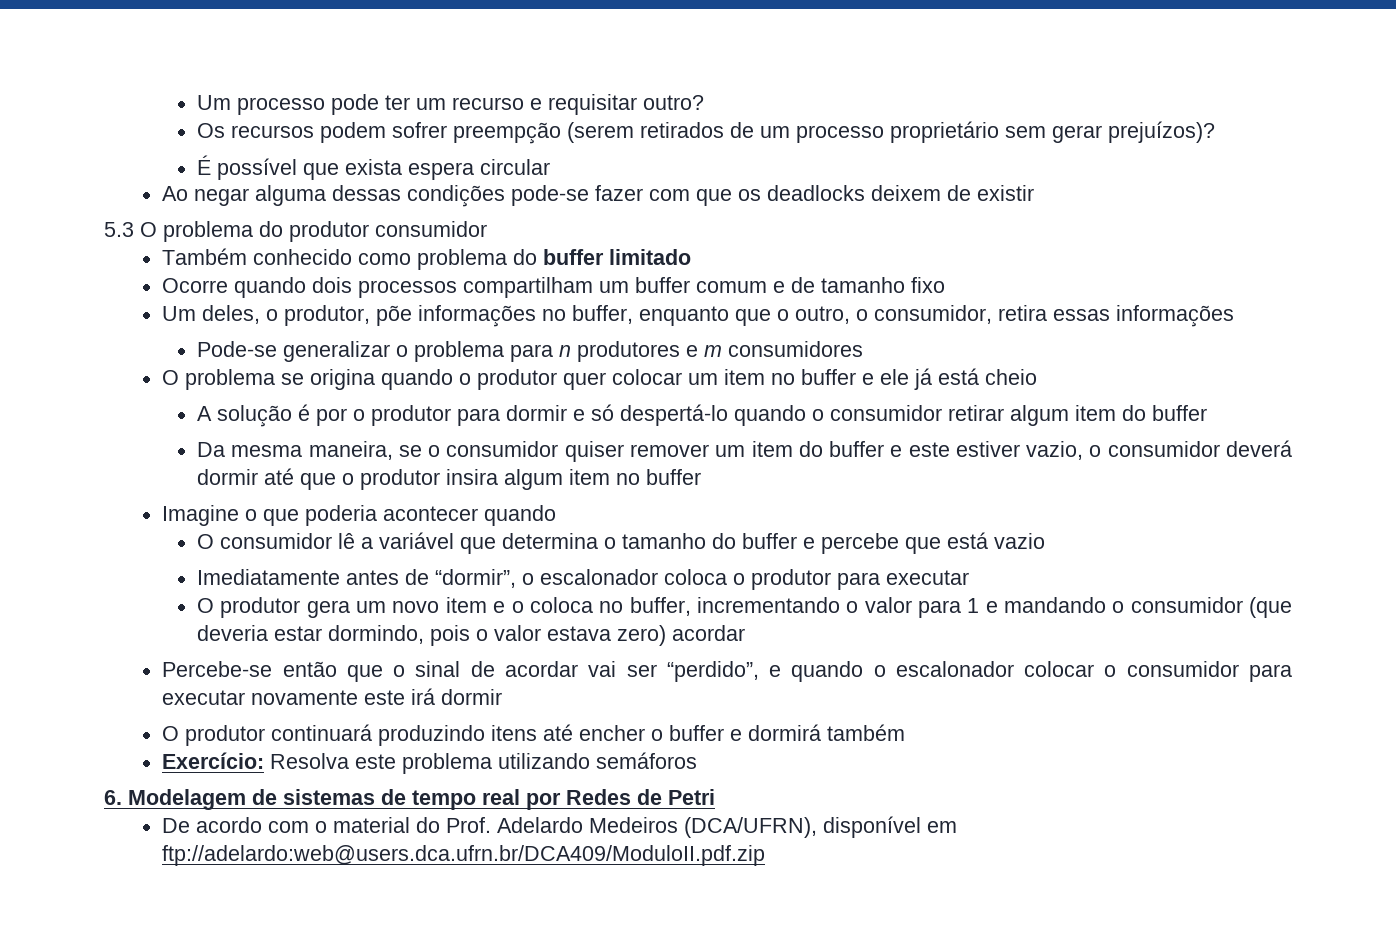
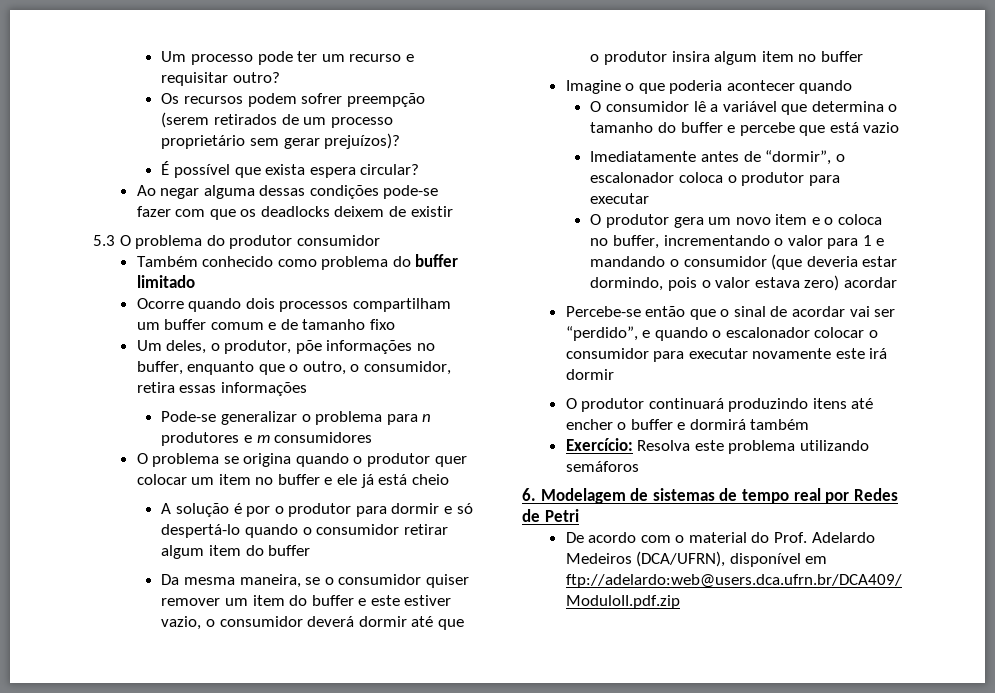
[480,159,551,175] circular -> [360,164,420,175] circular?

